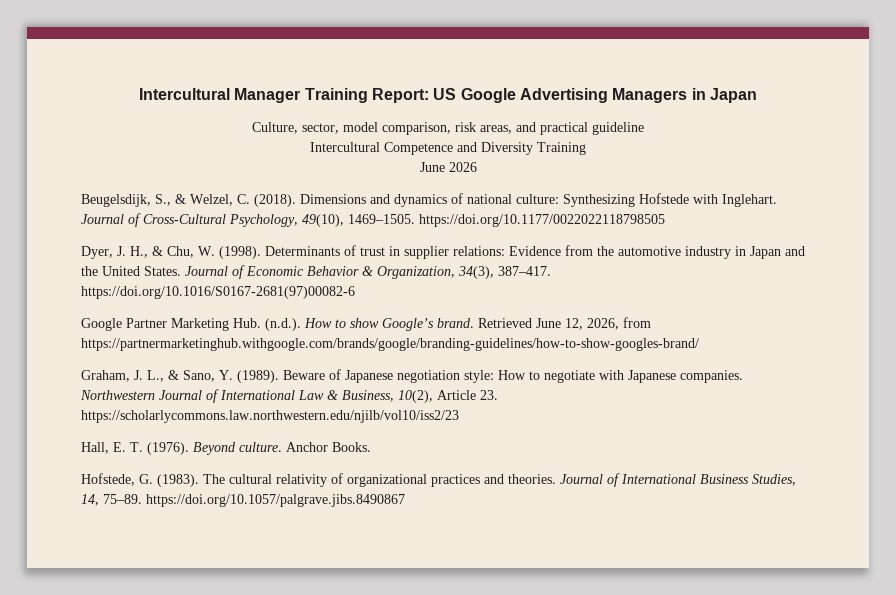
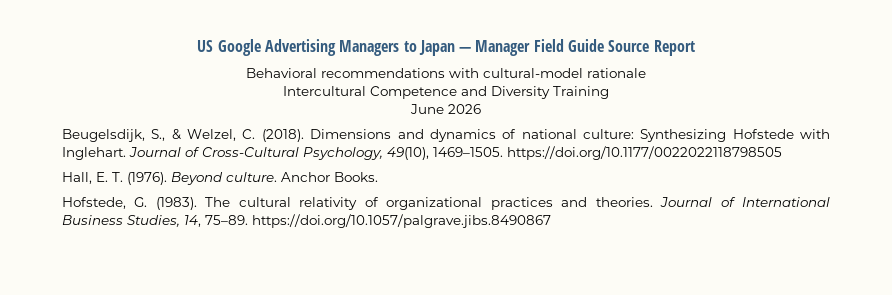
[139,88,430,103] Intercultural Manager Training Report: -> (197, 46) none
[691,88,757,103] [252,122,644,135] in Japan // Culture, sector, model comparison, risk areas, and practical guideline -> [403,39,695,56] [246,68,646,78] to Japan — Manager Field Guide Source Report // Behavioral recommendations with cultural-model rationale
[81,245,805,259] [81,265,551,279] [81,286,355,299] [81,317,651,331] [81,338,699,351] [81,369,743,383] [80,389,498,403] [81,410,459,423] // Dyer, J. H., & Chu, W. (1998). Determinants of trust in supplier relations: Evidence from the automotive industry in Japan and the United States. Journal of Economic Behavior & Organization, 34(3), 387–417. https://doi.org/10.1016/S0167-2681(97)00082-6 // Google Partner Marketing Hub. (n.d.). How to show Google’s brand. Retrieved June 12, 2026, from https://partnermarketinghub.withgoogle.com/brands/google/branding-guidelines/how-to-show-googles-brand/ // Graham, J. L., & Sano, Y. (1989). Beware of Japanese negotiation style: How to negotiate with Japanese companies. Northwestern Journal of International Law & Business, 10(2), Article 23. https://scholarlycommons.law.northwestern.edu/njilb/vol10/iss2/23 -> (782, 153) none

